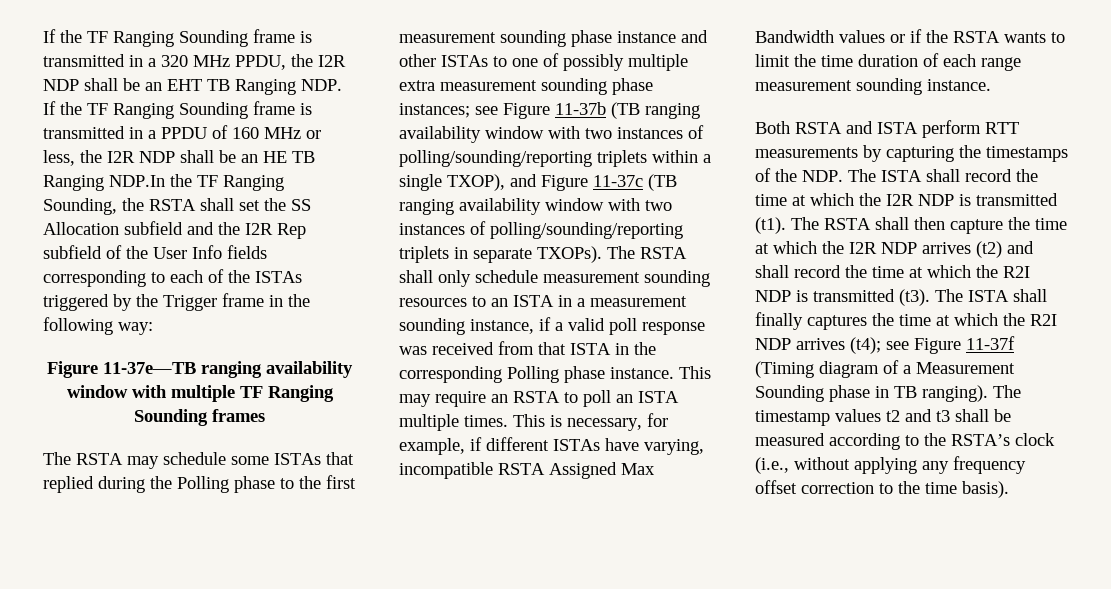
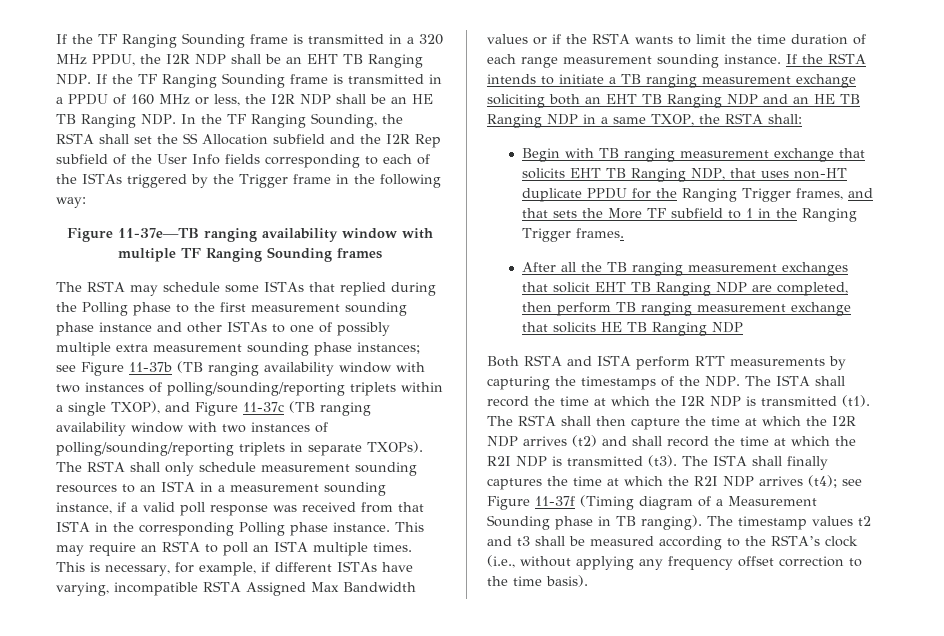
[109,175,165,187] NDP.In -> [141,114,196,125] NDP. In
(991, 85) none -> [786,53,866,64] [487,74,856,88] [487,94,860,108] [487,113,802,128] [521,148,865,162] [521,168,847,182] [521,188,873,202] [521,208,857,222] [521,228,624,242] [521,262,848,276] [521,282,848,296] [521,302,851,316] [521,322,743,336] If the RSTA intends to initiate a TB ranging measurement exchange soliciting both an EHT TB Ranging NDP and an HE TB Ranging NDP in a same TXOP, the RSTA shall: // Begin with TB ranging measurement exchange that solicits EHT TB Ranging NDP, that uses non-HT duplicate PPDU for the Ranging Trigger frames, and that sets the More TF subfield to 1 in the Ranging Trigger frames. // After all the TB ranging measurement exchanges that solicit EHT TB Ranging NDP are completed, then perform TB ranging measurement exchange that solicits HE TB Ranging NDP

